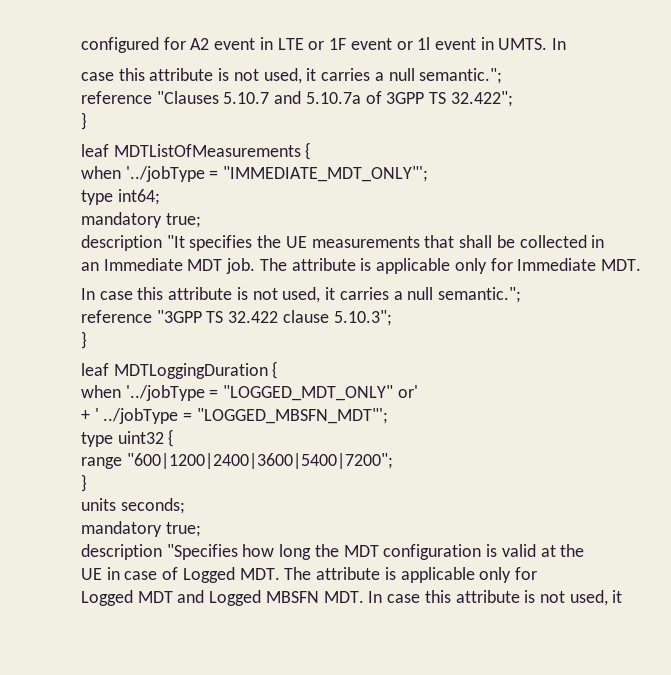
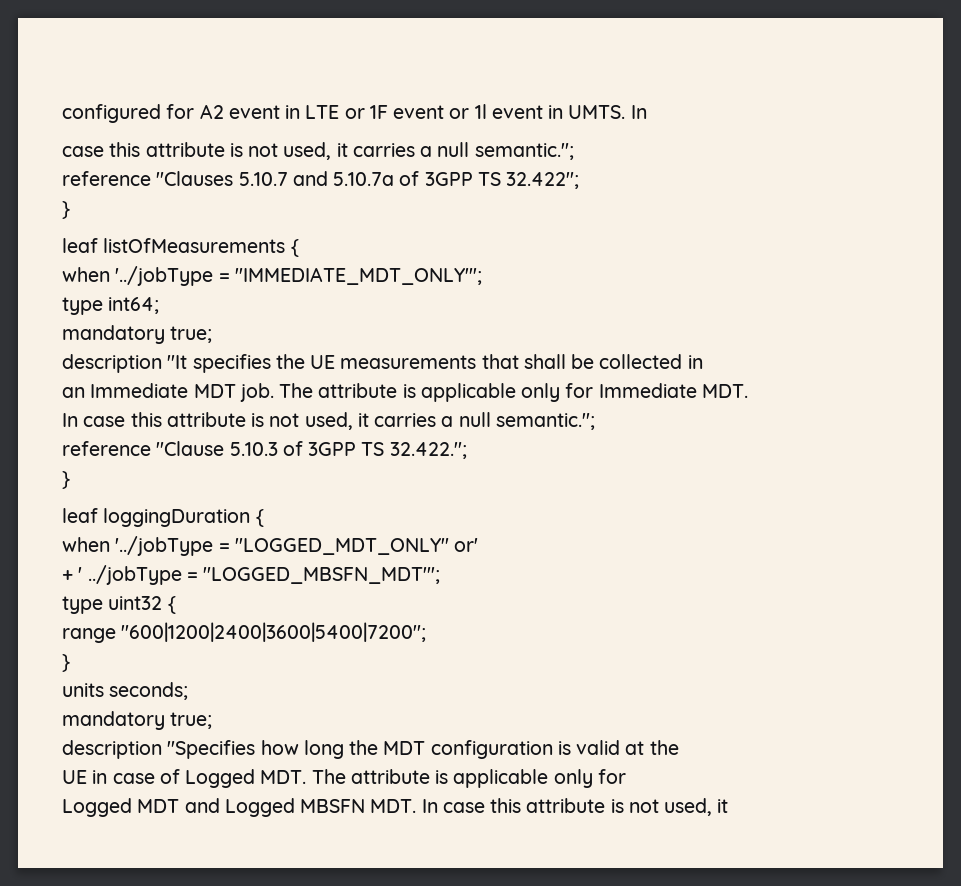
[113,144,301,157] MDTListOfMeasurements -> [103,238,286,253] listOfMeasurements
[156,310,392,326] [81,331,87,349] [81,363,268,379] "3GPP TS 32.422 clause 5.10.3"; // } // leaf MDTLoggingDuration -> [156,441,467,459] [62,471,70,489] [62,508,251,527] "Clause 5.10.3 of 3GPP TS 32.422."; // } // leaf loggingDuration

